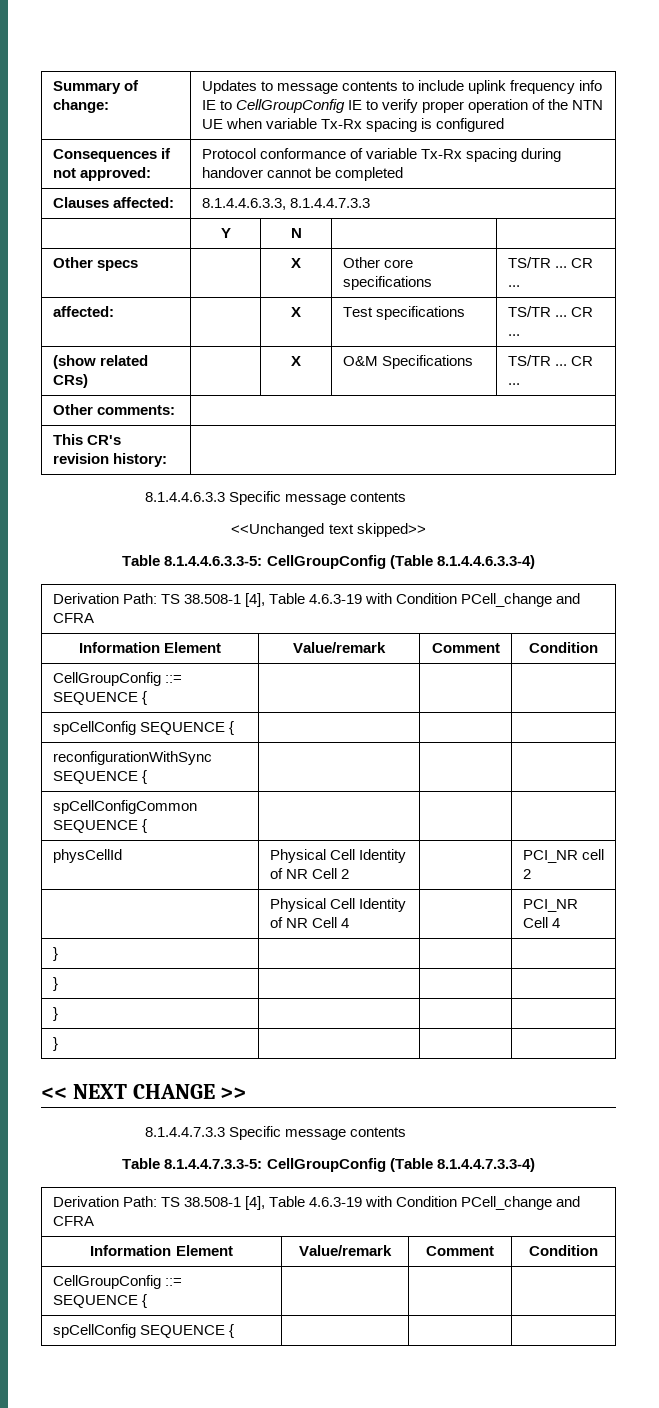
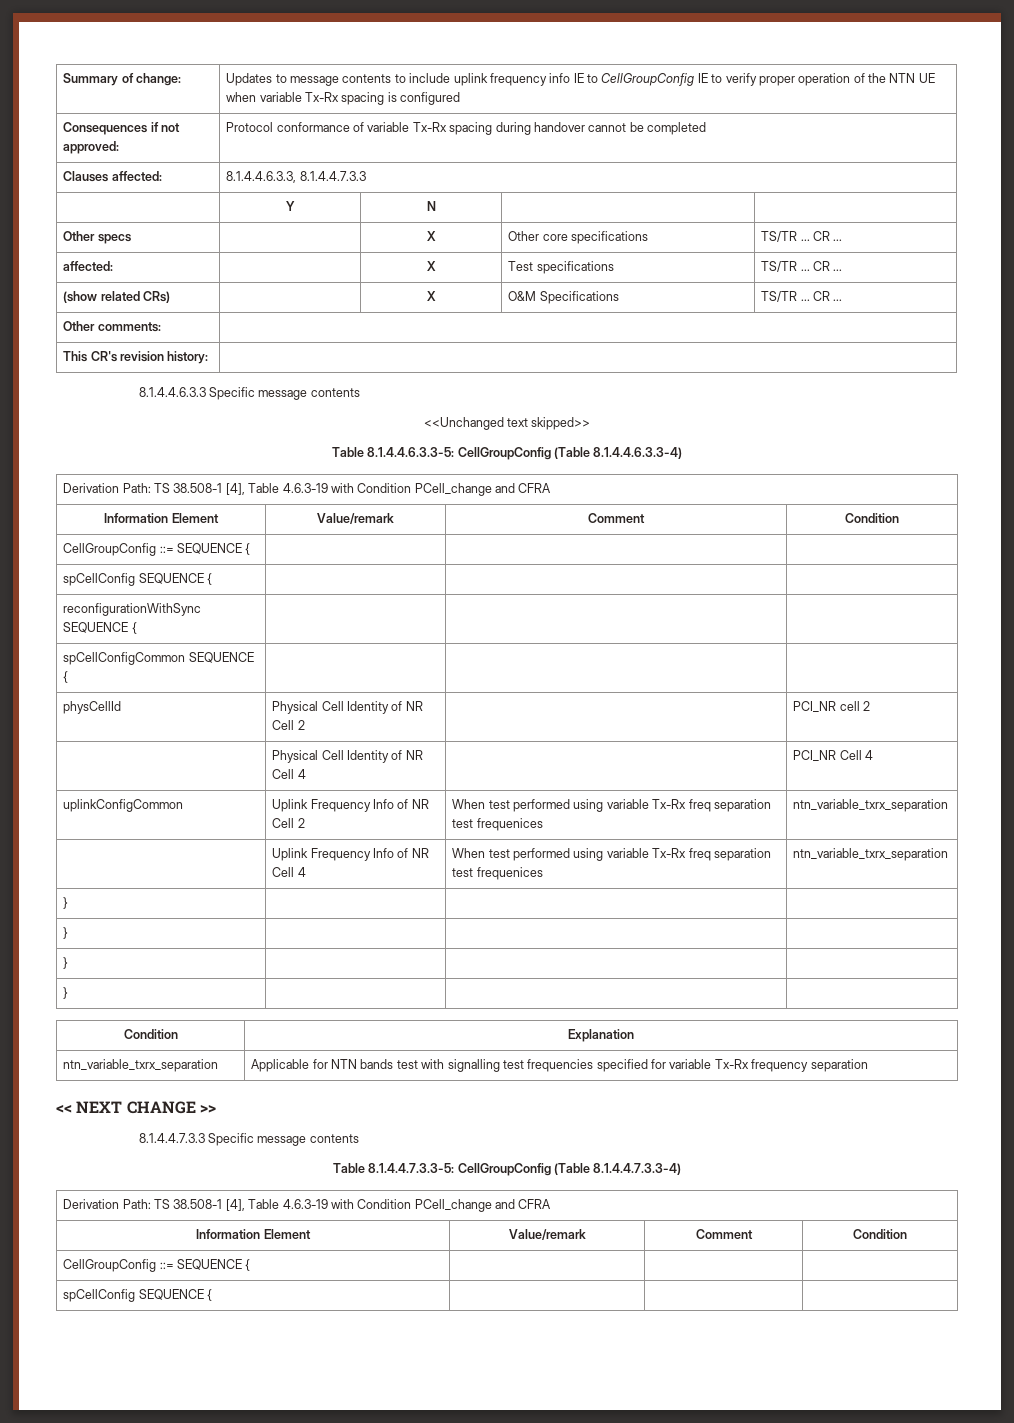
[52,947,58,961] [52,977,58,991] [52,1007,58,1021] [52,1037,58,1051] } | | | // } | | | // } | | | // } | | | -> [63,799,184,812] [272,799,429,812] [272,818,305,828] [452,799,771,812] [452,818,543,831] [793,799,949,812] [272,848,429,861] [272,867,306,877] [452,848,771,861] [452,867,543,880] [793,848,949,861] [63,897,69,909] [63,927,69,939] [63,957,69,969] [63,987,69,999] [123,1029,178,1039] [568,1029,634,1042] [63,1059,219,1072] [251,1059,868,1072] uplinkConfigCommon | Uplink Frequency Info of NR Cell 2 | When test performed using variable Tx-Rx freq separation test frequenices | ntn_variable_txrx_separation // | Uplink Frequency Info of NR Cell 4 | When test performed using variable Tx-Rx freq separation test frequenices | ntn_variable_txrx_separation // } | | | // } | | | // } | | | // } | | | // Condition | Explanation // ntn_variable_txrx_separation | Applicable for NTN bands test with signalling test frequencies specified for variable Tx-Rx frequency separation

